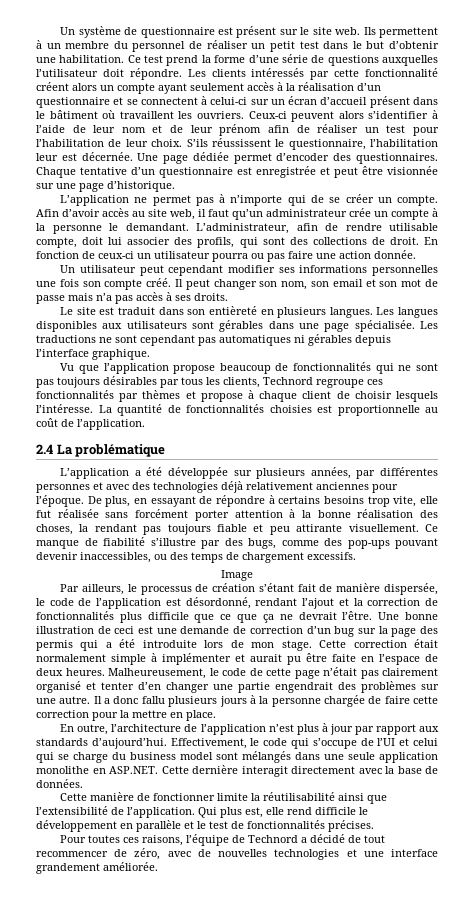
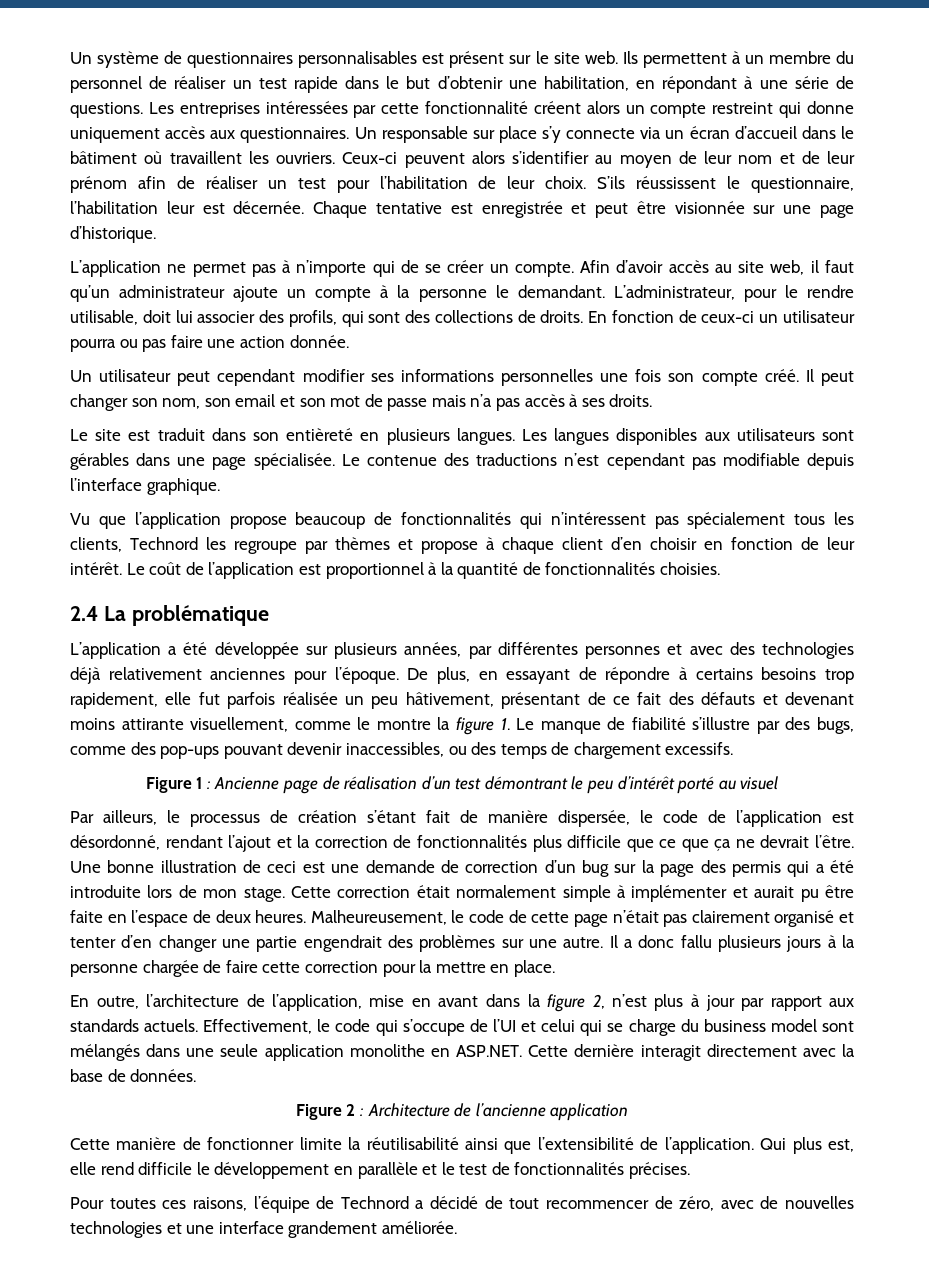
[140,27,215,38] questionnaire -> [187,51,418,68] questionnaires personnalisables
[269,41,319,52] petit test -> [258,76,338,93] test rapide
[59,54,439,66] [36,68,305,80] habilitation. Ce test prend la forme d’une série de questions auxquelles l’utilisateur doit répondre. Les clients intéressés -> [543,76,854,93] [70,101,348,118] habilitation, en répondant à une série de questions. Les entreprises intéressées
[158,82,381,94] [36,96,269,108] ayant seulement accès à la réalisation d’un questionnaire et se connectent à celui-ci sur -> [712,101,854,118] [70,126,662,143] restreint qui donne uniquement accès aux questionnaires. Un responsable sur place s’y connecte via
[369,96,410,108] présent -> (797, 132) none
[432,110,439,119] [36,125,65,133] à l’aide -> [595,155,672,168] au moyen
[137,152,438,164] [36,167,233,178] Une page dédiée permet d’encoder des questionnaires. Chaque tentative d’un questionnaire -> [313,201,442,218] Chaque tentative
[349,208,371,217] crée -> [233,286,279,302] ajoute
[296,223,438,231] [36,237,77,248] afin de rendre utilisable compte, -> [743,285,854,302] [70,310,138,325] pour le rendre utilisable,
[389,237,419,245] droit. -> [540,310,584,323] droits.
[419,321,438,329] [36,334,352,346] Les traductions ne sont cependant pas automatiques ni gérables -> [341,453,800,470] Le contenue des traductions n’est cependant pas modifiable
[398,363,438,371] [36,376,179,388] ne sont pas toujours désirables par -> [550,512,786,529] n’intéressent pas spécialement
[316,379,383,388] [36,390,114,399] regroupe ces fonctionnalités -> [206,537,297,554] les regroupe
[336,391,438,402] [36,404,438,416] [36,418,145,430] de choisir lesquels l’intéresse. La quantité de fonctionnalités choisies est proportionnelle au coût de l’application. -> [611,537,855,550] [70,562,721,579] d’en choisir en fonction de leur intérêt. Le coût de l’application est proportionnel à la quantité de fonctionnalités choisies.
[393,496,417,507] vite, -> [70,692,158,709] rapidement,
[57,509,438,521] [36,524,438,535] réalisée sans forcément porter attention à la bonne réalisation des choses, la rendant pas toujours fiable et peu attirante visuellement. Ce -> [227,692,854,709] [70,717,535,735] parfois réalisée un peu hâtivement, présentant de ce fait des défauts et devenant moins attirante visuellement, comme le montre la figure 1. Le
[221,570,253,581] Image -> [145,776,779,794] Figure 1 : Ancienne page de réalisation d’un test démontrant le peu d’intérêt porté au visuel
[200,724,266,735] l’application -> [271,994,605,1012] l’application, mise en avant dans la figure 2,
[91,738,167,749] d’aujourd’hui. -> [144,1019,199,1032] actuels.
(83, 783) none -> [295,1103,629,1121] // Figure 2 : Architecture de l’ancienne application

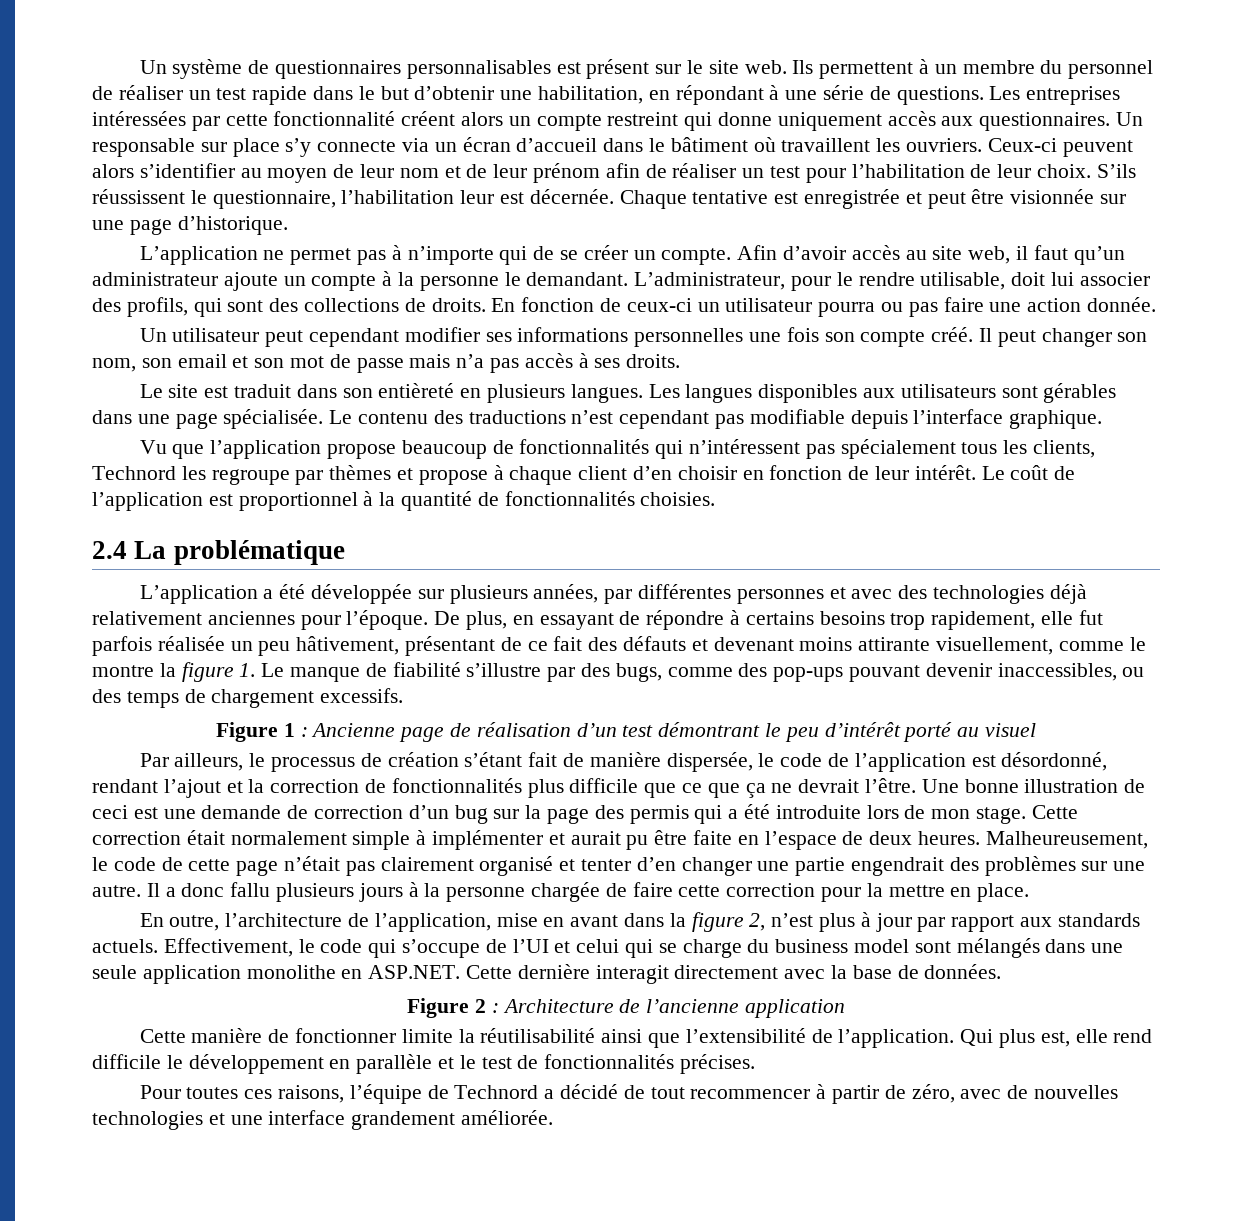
[366,455,437,466] contenue -> [358,412,429,424] contenu
(649, 1204) none -> [816,1084,879,1104] à partir

